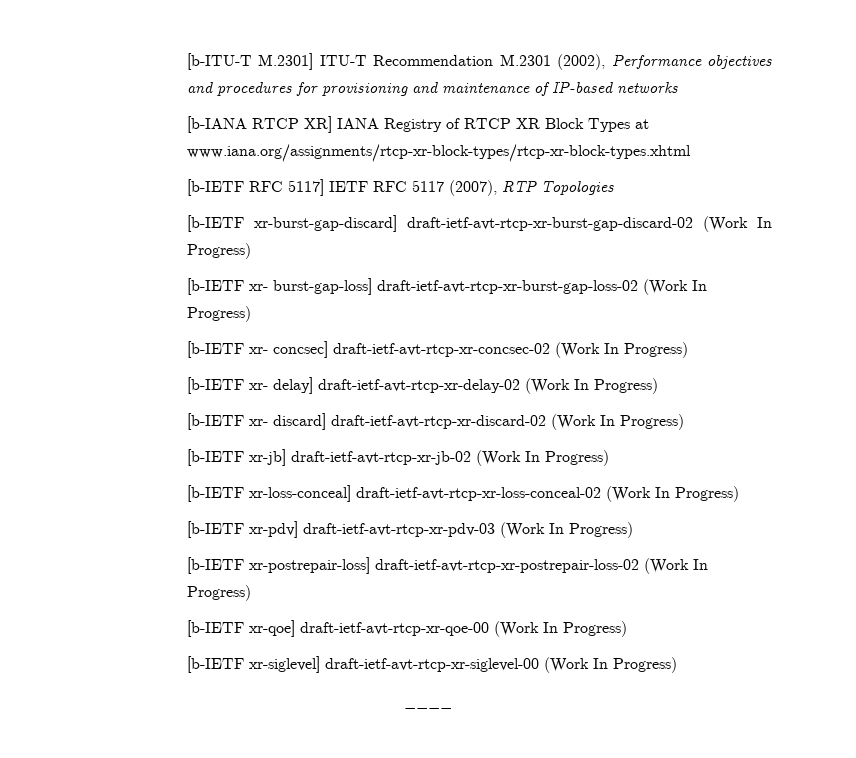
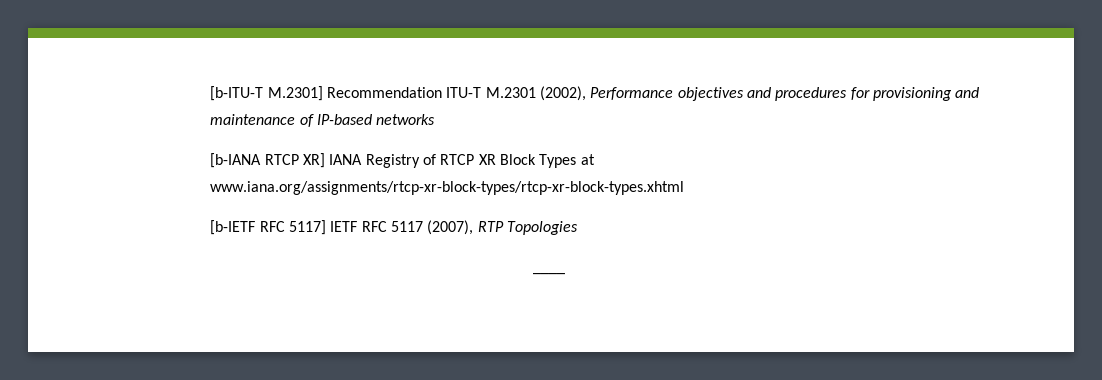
[319,55,494,66] ITU-T Recommendation -> [327,87,482,98] Recommendation ITU-T
[186,215,772,232] [186,243,251,259] [186,278,707,295] [186,306,251,322] [186,341,688,358] [186,377,658,394] [186,413,684,430] [186,449,609,466] [186,485,739,502] [186,521,633,538] [186,557,708,574] [186,585,251,601] [186,620,627,637] [186,656,677,673] // [b-IETF xr-burst-gap-discard] draft-ietf-avt-rtcp-xr-burst-gap-discard-02 (Work In Progress) // [b-IETF xr- burst-gap-loss] draft-ietf-avt-rtcp-xr-burst-gap-loss-02 (Work In Progress) // [b-IETF xr- concsec] draft-ietf-avt-rtcp-xr-concsec-02 (Work In Progress) // [b-IETF xr- delay] draft-ietf-avt-rtcp-xr-delay-02 (Work In Progress) // [b-IETF xr- discard] draft-ietf-avt-rtcp-xr-discard-02 (Work In Progress) // [b-IETF xr-jb] draft-ietf-avt-rtcp-xr-jb-02 (Work In Progress) // [b-IETF xr-loss-conceal] draft-ietf-avt-rtcp-xr-loss-conceal-02 (Work In Progress) // [b-IETF xr-pdv] draft-ietf-avt-rtcp-xr-pdv-03 (Work In Progress) // [b-IETF xr-postrepair-loss] draft-ietf-avt-rtcp-xr-postrepair-loss-02 (Work In Progress) // [b-IETF xr-qoe] draft-ietf-avt-rtcp-xr-qoe-00 (Work In Progress) // [b-IETF xr-siglevel] draft-ietf-avt-rtcp-xr-siglevel-00 (Work In Progress) -> (578, 228) none

